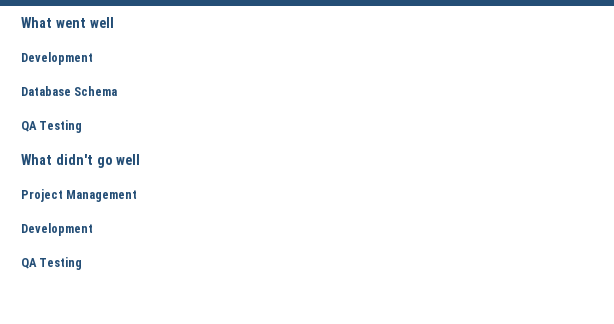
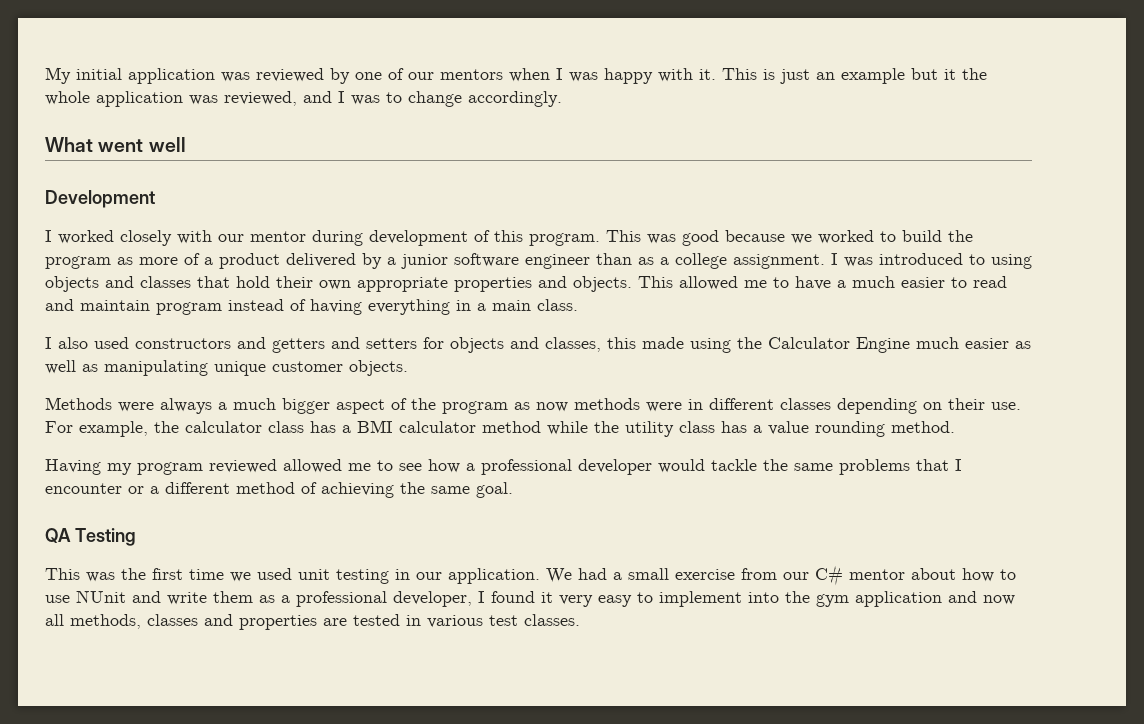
[21,17,114,28] [21,52,93,65] [21,86,118,96] [21,120,83,133] [21,154,141,168] [21,189,138,202] [21,223,93,236] [21,257,83,270] What went well // Development // Database Schema // QA Testing // What didn't go well // Project Management // Development // QA Testing -> [45,67,987,84] [45,91,562,107] [45,137,186,152] [45,190,155,208] [45,230,973,246] [45,253,1032,269] [45,276,1007,292] [45,299,578,315] [45,337,1031,353] [45,360,408,376] [45,397,1021,414] [45,420,955,437] [45,459,962,475] [45,482,513,498] [45,528,136,546] [45,565,1016,586] [45,590,1015,607] [45,614,580,630] My initial application was reviewed by one of our mentors when I was happy with it. This is just an example but it the whole application was reviewed, and I was to change accordingly. // What went well // Development // I worked closely with our mentor during development of this program. This was good because we worked to build the program as more of a product delivered by a junior software engineer than as a college assignment. I was introduced to using objects and classes that hold their own appropriate properties and objects. This allowed me to have a much easier to read and maintain program instead of having everything in a main class. // I also used constructors and getters and setters for objects and classes, this made using the Calculator Engine much easier as well as manipulating unique customer objects. // Methods were always a much bigger aspect of the program as now methods were in different classes depending on their use. For example, the calculator class has a BMI calculator method while the utility class has a value rounding method. // Having my program reviewed allowed me to see how a professional developer would tackle the same problems that I encounter or a different method of achieving the same goal. // QA Testing // This was the first time we used unit testing in our application. We had a small exercise from our C# mentor about how to use NUnit and write them as a professional developer, I found it very easy to implement into the gym application and now all methods, classes and properties are tested in various test classes.

